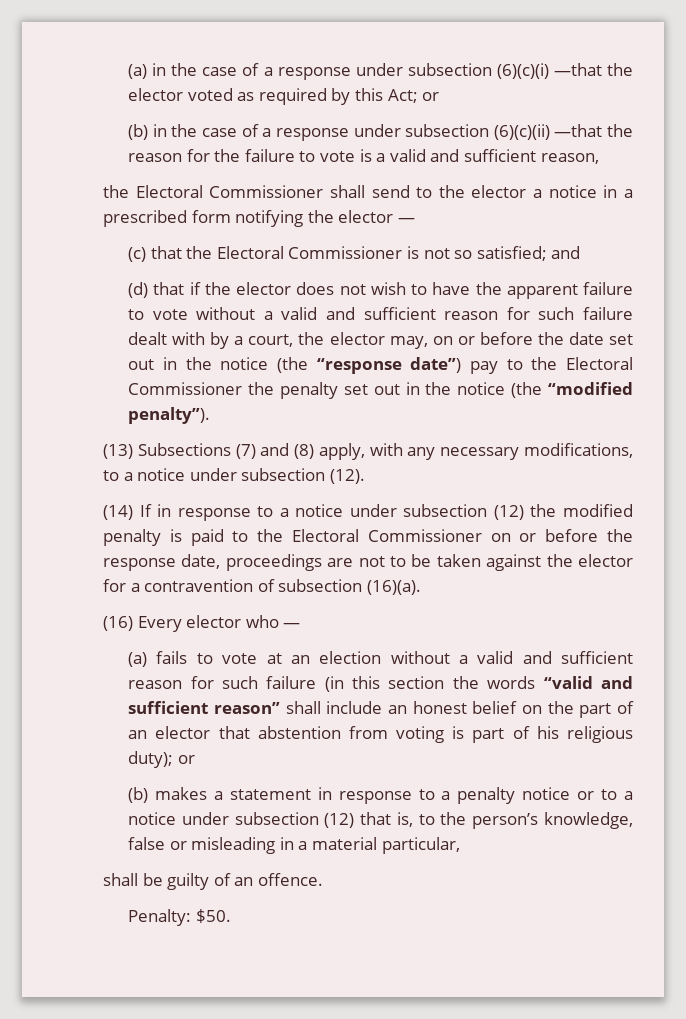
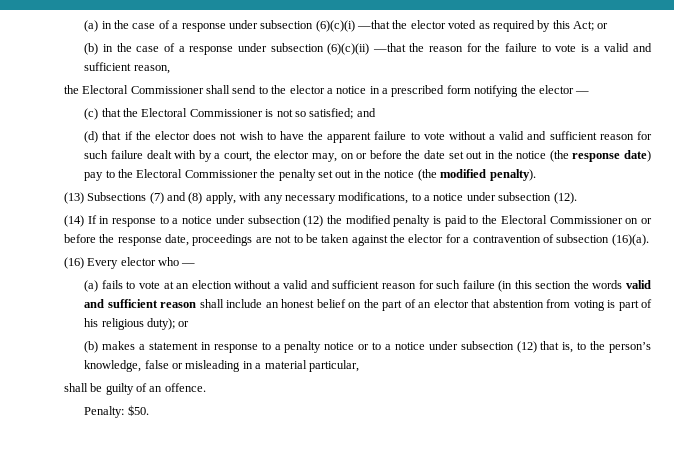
[316,357,462,374] “response date”) -> [572,150,652,162] response date)
[547,382,633,395] [128,407,211,424] “modified penalty”). -> [440,169,536,181] modified penalty).
[543,676,633,689] [128,701,280,714] “valid and sufficient reason” -> [625,280,651,289] [84,299,197,308] valid and sufficient reason

